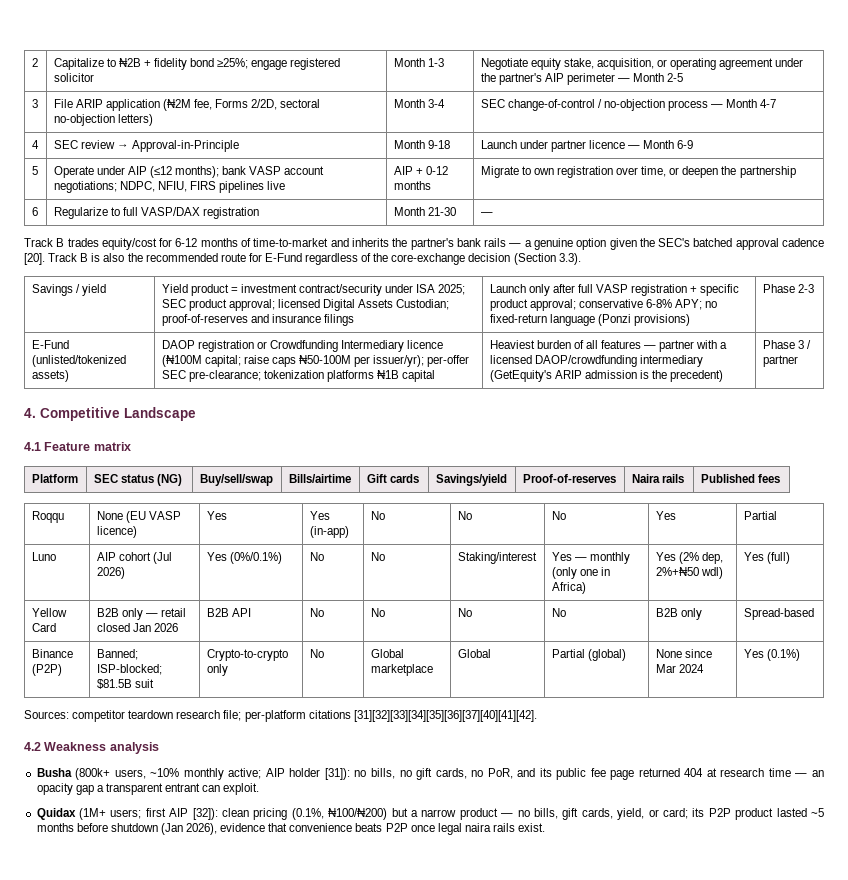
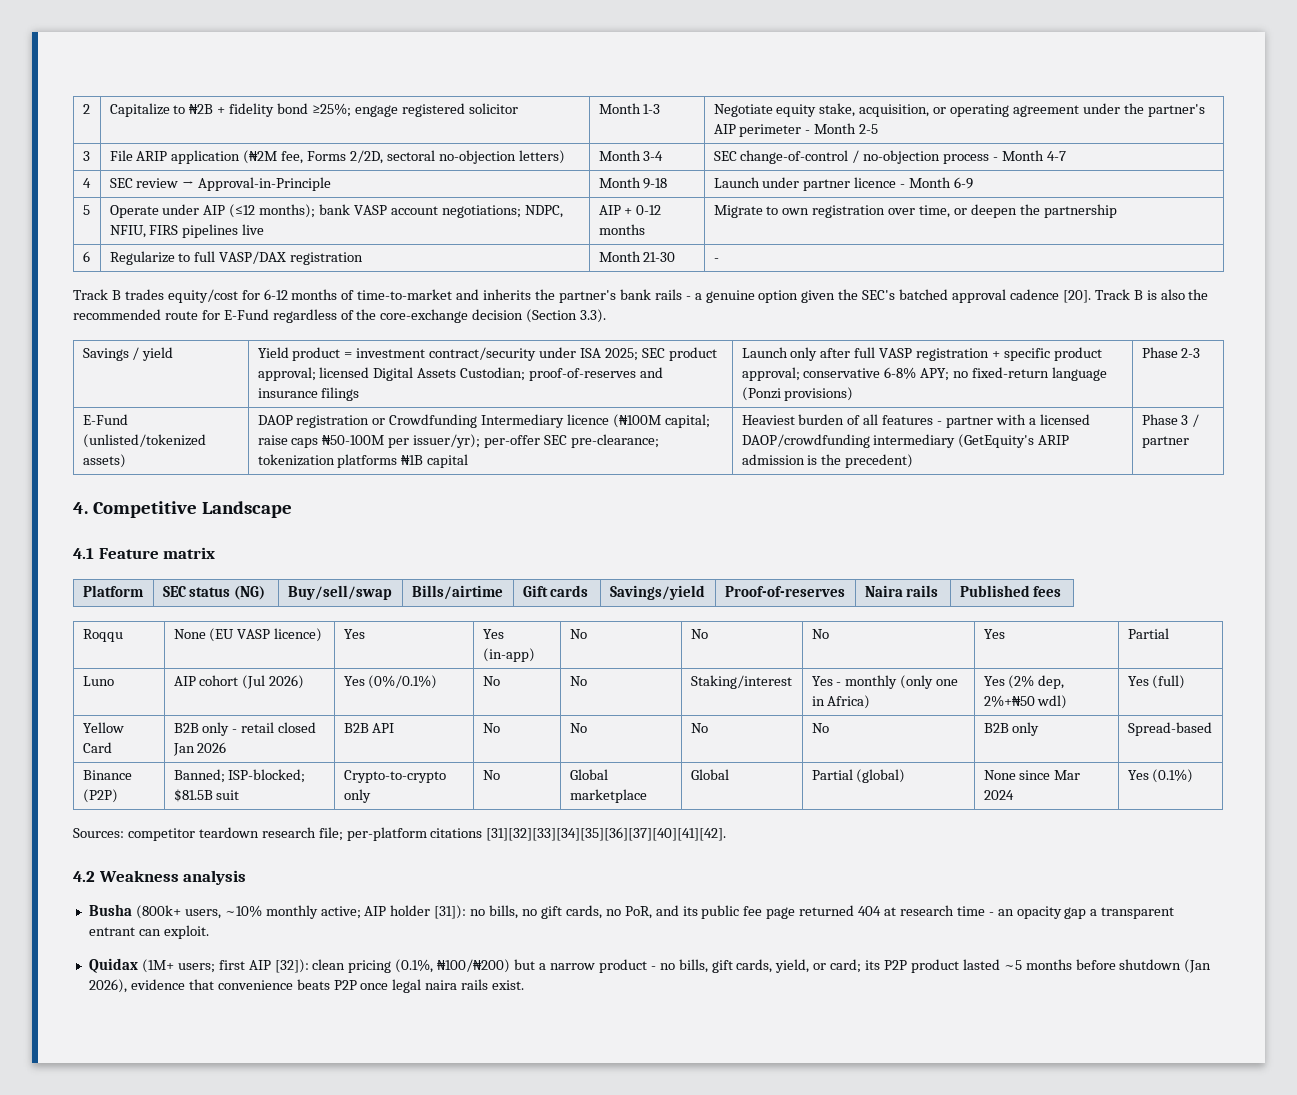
[617,78,630,82] — -> [805,130,811,134] -
[711,104,724,108] — -> [993,157,999,161] -
[627,145,640,149] — -> [900,184,906,188] -
[480,212,493,216] — -> [713,258,719,262] -
[509,243,522,247] — -> [685,296,691,300] -
[644,345,657,349] — -> [937,421,943,425] -
[574,557,587,561] — -> [836,682,842,686] -
[145,613,158,617] — -> [232,729,238,733] -
[795,773,808,777] — -> [988,912,994,916] -
[501,813,514,817] — -> [650,966,656,970] -

